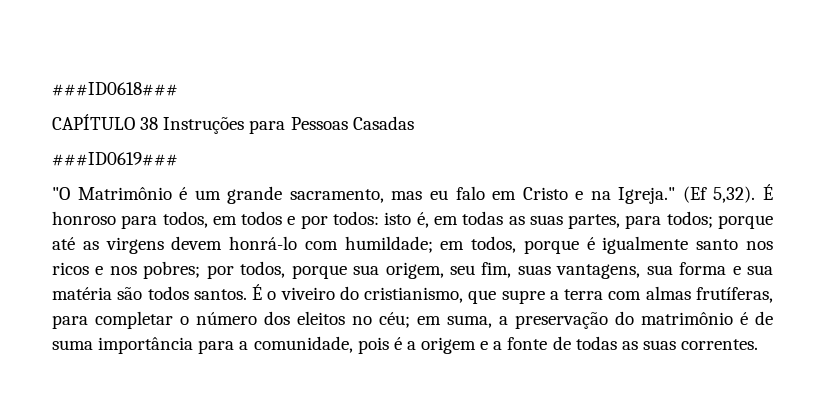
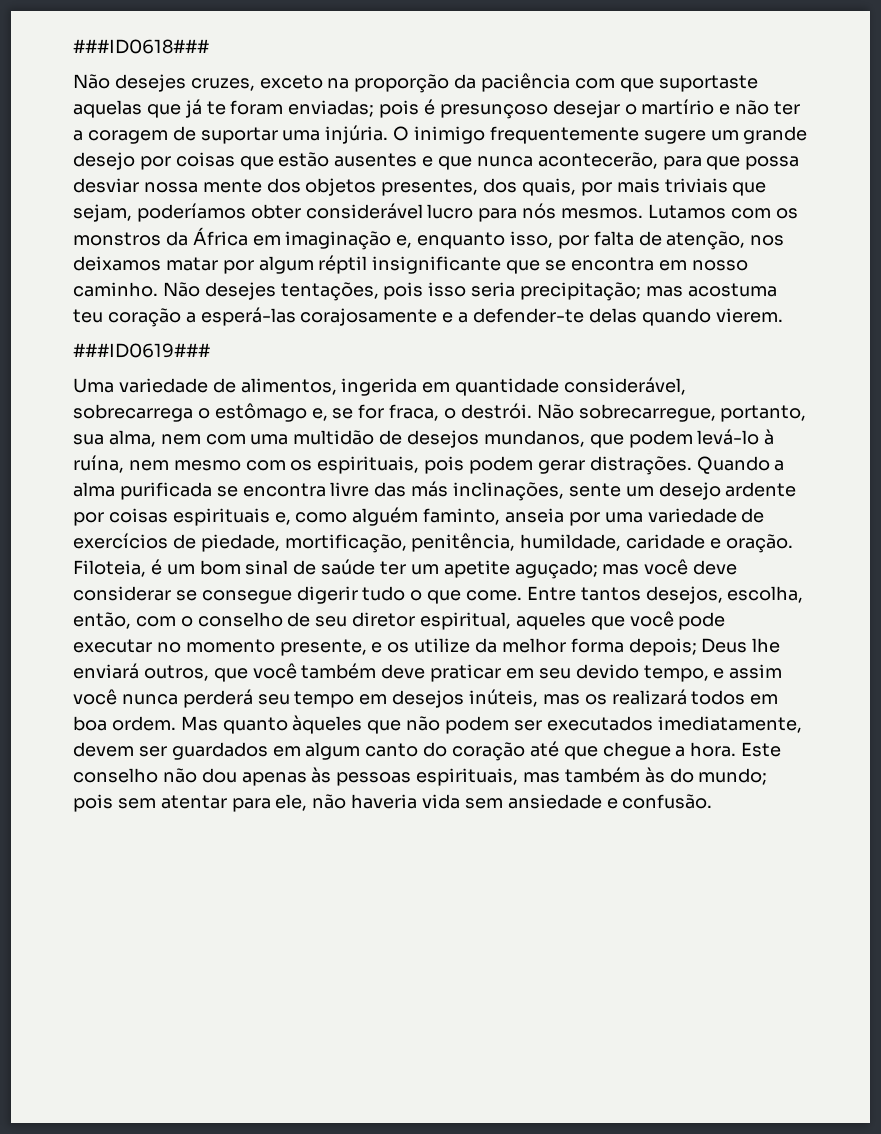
[52,114,414,134] [52,152,178,166] [52,184,773,204] [52,211,773,229] [52,236,773,254] [52,261,773,279] [52,284,773,304] [52,311,773,329] [52,336,759,354] CAPÍTULO 38 Instruções para Pessoas Casadas // ###ID0619### // "O Matrimônio é um grande sacramento, mas eu falo em Cristo e na Igreja." (Ef 5,32). É honroso para todos, em todos e por todos: isto é, em todas as suas partes, para todos; porque até as virgens devem honrá-lo com humildade; em todos, porque é igualmente santo nos ricos e nos pobres; por todos, porque sua origem, seu fim, suas vantagens, sua forma e sua matéria são todos santos. É o viveiro do cristianismo, que supre a terra com almas frutíferas, para completar o número dos eleitos no céu; em suma, a preservação do matrimônio é de suma importância para a comunidade, pois é a origem e a fonte de todas as suas correntes. -> [73,73,758,93] [73,99,801,119] [73,125,808,144] [73,152,800,170] [73,178,767,196] [73,203,798,222] [73,227,785,250] [73,255,748,274] [73,282,777,301] [73,307,783,327] [73,343,210,358] [73,377,687,396] [73,403,807,422] [73,429,775,448] [73,455,785,475] [73,481,797,501] [73,507,765,526] [73,533,793,553] [73,559,738,579] [73,586,804,604] [73,611,726,630] [73,638,781,656] [73,663,783,682] [73,689,779,708] [73,715,802,734] [73,741,782,761] [73,767,768,786] [73,794,713,812] Não desejes cruzes, exceto na proporção da paciência com que suportaste aquelas que já te foram enviadas; pois é presunçoso desejar o martírio e não ter a coragem de suportar uma injúria. O inimigo frequentemente sugere um grande desejo por coisas que estão ausentes e que nunca acontecerão, para que possa desviar nossa mente dos objetos presentes, dos quais, por mais triviais que sejam, poderíamos obter considerável lucro para nós mesmos. Lutamos com os monstros da África em imaginação e, enquanto isso, por falta de atenção, nos deixamos matar por algum réptil insignificante que se encontra em nosso caminho. Não desejes tentações, pois isso seria precipitação; mas acostuma teu coração a esperá-las corajosamente e a defender-te delas quando vierem. // ###ID0619### // Uma variedade de alimentos, ingerida em quantidade considerável, sobrecarrega o estômago e, se for fraca, o destrói. Não sobrecarregue, portanto, sua alma, nem com uma multidão de desejos mundanos, que podem levá-lo à ruína, nem mesmo com os espirituais, pois podem gerar distrações. Quando a alma purificada se encontra livre das más inclinações, sente um desejo ardente por coisas espirituais e, como alguém faminto, anseia por uma variedade de exercícios de piedade, mortificação, penitência, humildade, caridade e oração. Filoteia, é um bom sinal de saúde ter um apetite aguçado; mas você deve considerar se consegue digerir tudo o que come. Entre tantos desejos, escolha, então, com o conselho de seu diretor espiritual, aqueles que você pode executar no momento presente, e os utilize da melhor forma depois; Deus lhe enviará outros, que você também deve praticar em seu devido tempo, e assim você nunca perderá seu tempo em desejos inúteis, mas os realizará todos em boa ordem. Mas quanto àqueles que não podem ser executados imediatamente, devem ser guardados em algum canto do coração até que chegue a hora. Este conselho não dou apenas às pessoas espirituais, mas também às do mundo; pois sem atentar para ele, não haveria vida sem ansiedade e confusão.

